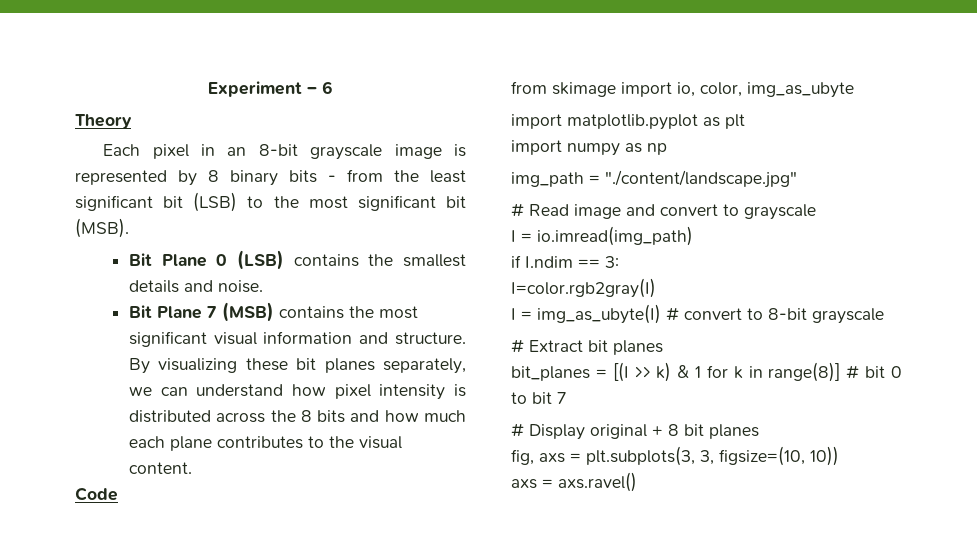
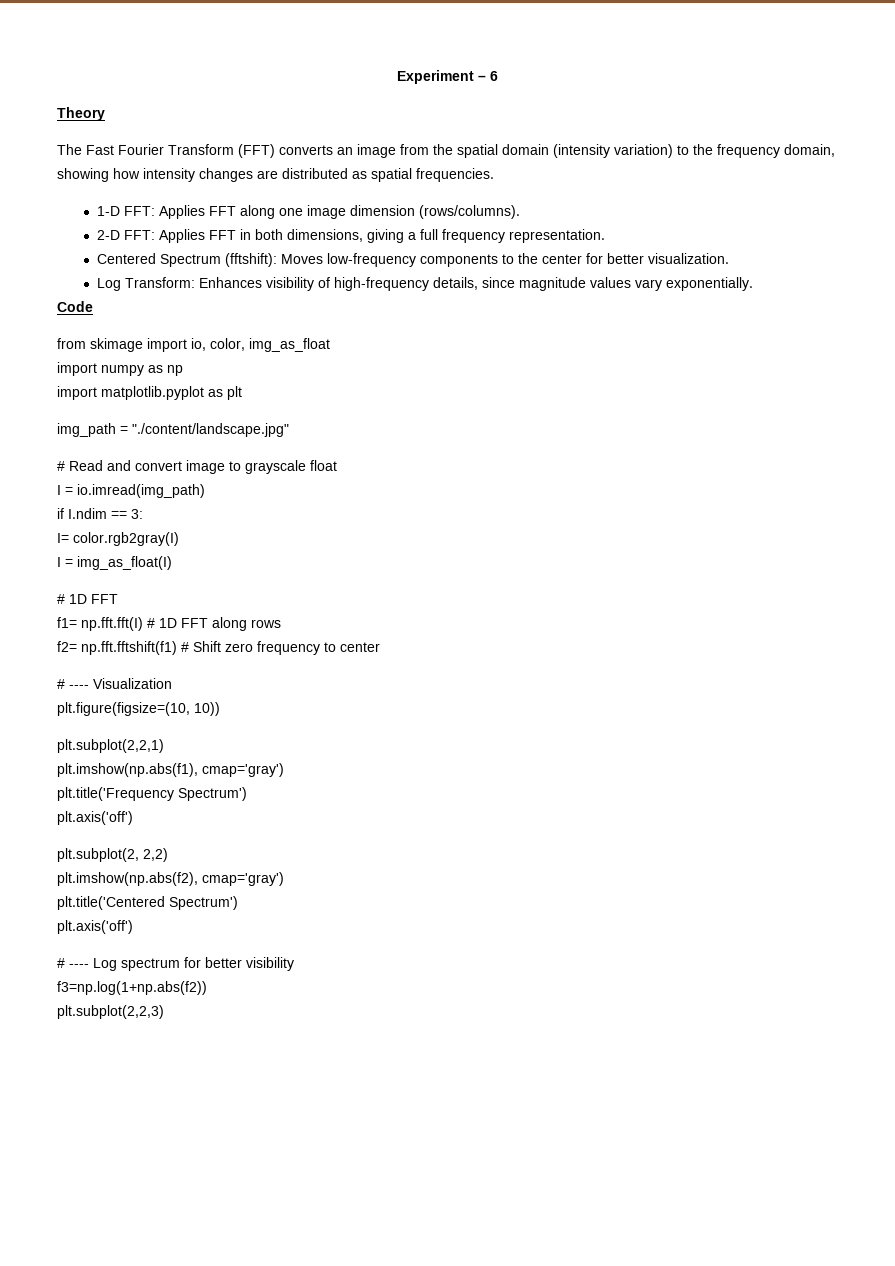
[103,144,467,160] [75,169,466,186] [75,192,466,212] [75,218,129,238] [128,250,466,270] [128,280,263,293] [128,302,418,322] [128,331,466,347] [128,358,466,374] [128,384,466,400] [128,410,466,423] [128,436,402,451] [128,462,192,474] Each pixel in an 8-bit grayscale image is represented by 8 binary bits - from the least significant bit (LSB) to the most significant bit (MSB). // Bit Plane 0 (LSB) contains the smallest details and noise. // Bit Plane 7 (MSB) contains the most significant visual information and structure. By visualizing these bit planes separately, we can understand how pixel intensity is distributed across the 8 bits and how much each plane contributes to the visual content. -> [57,144,835,158] [57,168,494,182] [96,205,520,219] [96,229,605,243] [96,253,729,267] [96,277,753,291] The Fast Fourier Transform (FFT) converts an image from the spatial domain (intensity variation) to the frequency domain, showing how intensity changes are distributed as spatial frequencies. // 1-D FFT: Applies FFT along one image dimension (rows/columns). // 2-D FFT: Applies FFT in both dimensions, giving a full frequency representation. // Centered Spectrum (fftshift): Moves low-frequency components to the center for better visualization. // Log Transform: Enhances visibility of high-frequency details, since magnitude values vary exponentially.
[747,82,854,98] img_as_ubyte -> [249,338,330,352] [57,362,183,376] img_as_float // import numpy as np
[511,140,667,156] // import numpy as np -> (242, 393) none
[574,204,621,219] image -> (103, 465) none
(718, 210) none -> [186,460,225,474] image
(816, 212) none -> [310,460,337,471] float
[511,278,656,298] [511,304,884,324] [511,339,663,355] [511,362,902,382] [511,392,566,404] [511,423,759,440] [511,446,839,466] [511,472,637,492] I=color.rgb2gray(I) // I = img_as_ubyte(I) # convert to 8-bit grayscale // # Extract bit planes // bit_planes = [(I >> k) & 1 for k in range(8)] # bit 0 to bit 7 // # Display original + 8 bit planes // fig, axs = plt.subplots(3, 3, figsize=(10, 10)) // axs = axs.ravel() -> [57,532,179,546] [57,556,172,570] [57,594,118,604] [57,617,281,631] [57,641,380,655] [57,678,172,689] [57,702,220,716] [57,739,164,753] [57,763,284,777] [57,787,247,801] [57,811,133,825] [57,848,168,862] [57,872,284,886] [57,896,238,910] [57,920,133,934] [57,957,294,971] [57,981,207,995] [57,1005,164,1019] I= color.rgb2gray(I) // I = img_as_float(I) // # 1D FFT // f1= np.fft.fft(I) # 1D FFT along rows // f2= np.fft.fftshift(f1) # Shift zero frequency to center // # ---- Visualization // plt.figure(figsize=(10, 10)) // plt.subplot(2,2,1) // plt.imshow(np.abs(f1), cmap='gray') // plt.title('Frequency Spectrum') // plt.axis('off') // plt.subplot(2, 2,2) // plt.imshow(np.abs(f2), cmap='gray') // plt.title('Centered Spectrum') // plt.axis('off') // # ---- Log spectrum for better visibility // f3=np.log(1+np.abs(f2)) // plt.subplot(2,2,3)

